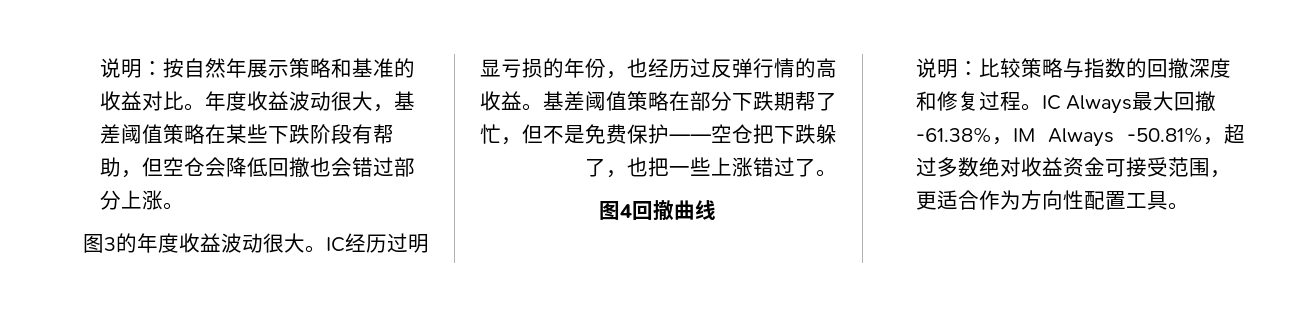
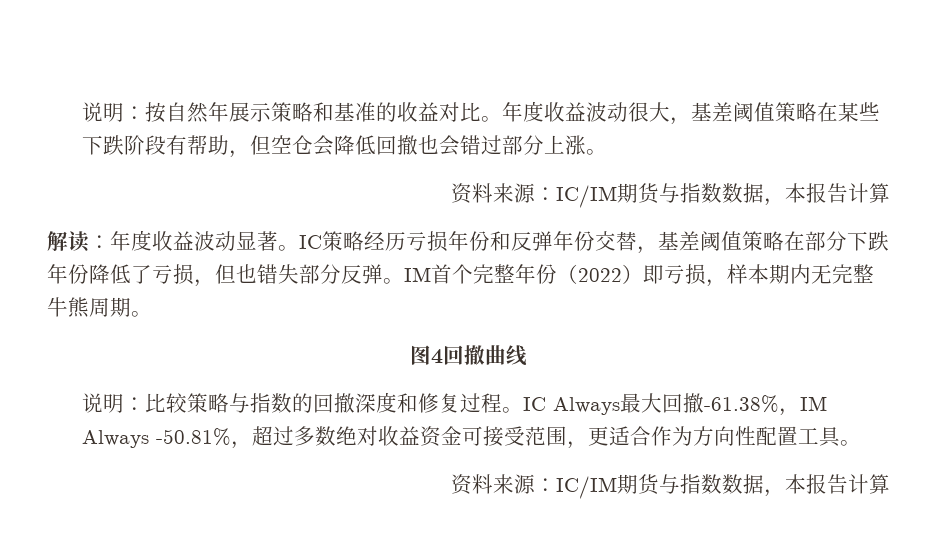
[83,233,429,253] [480,58,837,79] [480,91,543,111] 图3的年度收益波动很大。IC经历过明显亏损的年份，也经历过反弹行情的高收益。 -> [451,183,890,208] [47,230,658,254] 资料来源：IC/IM期货与指数数据，本报告计算 // 解读：年度收益波动显著。IC策略经历亏损年份和反弹年份交替，
[774,91,837,111] [480,124,837,145] [585,157,816,178] 期帮了忙，但不是免费保护——空仓把下跌躲了，也把一些上涨错过了 -> [47,264,874,287] [47,297,131,318] 年份降低了亏损，但也错失部分反弹。IM首个完整年份（2022）即亏损，样本期内无完整牛熊周期
(1189, 206) none -> [451,474,890,499] // 资料来源：IC/IM期货与指数数据，本报告计算

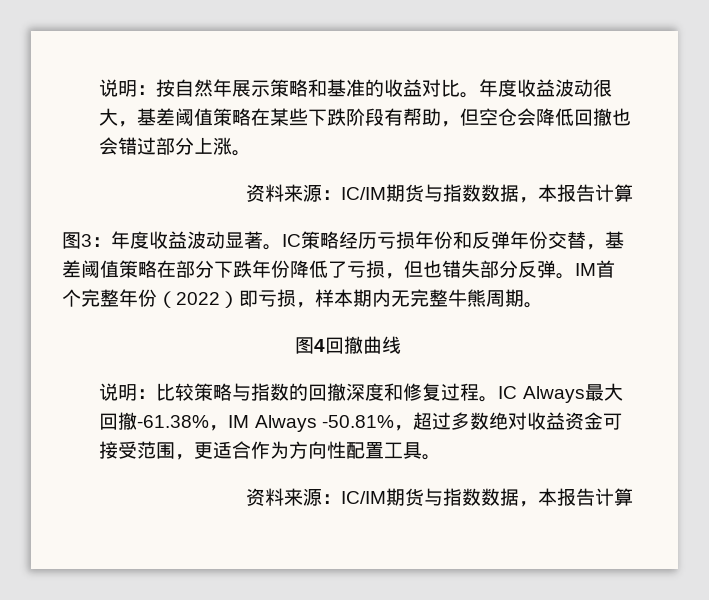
[47,231,90,252] 解读 -> [62,232,92,249] 图3

